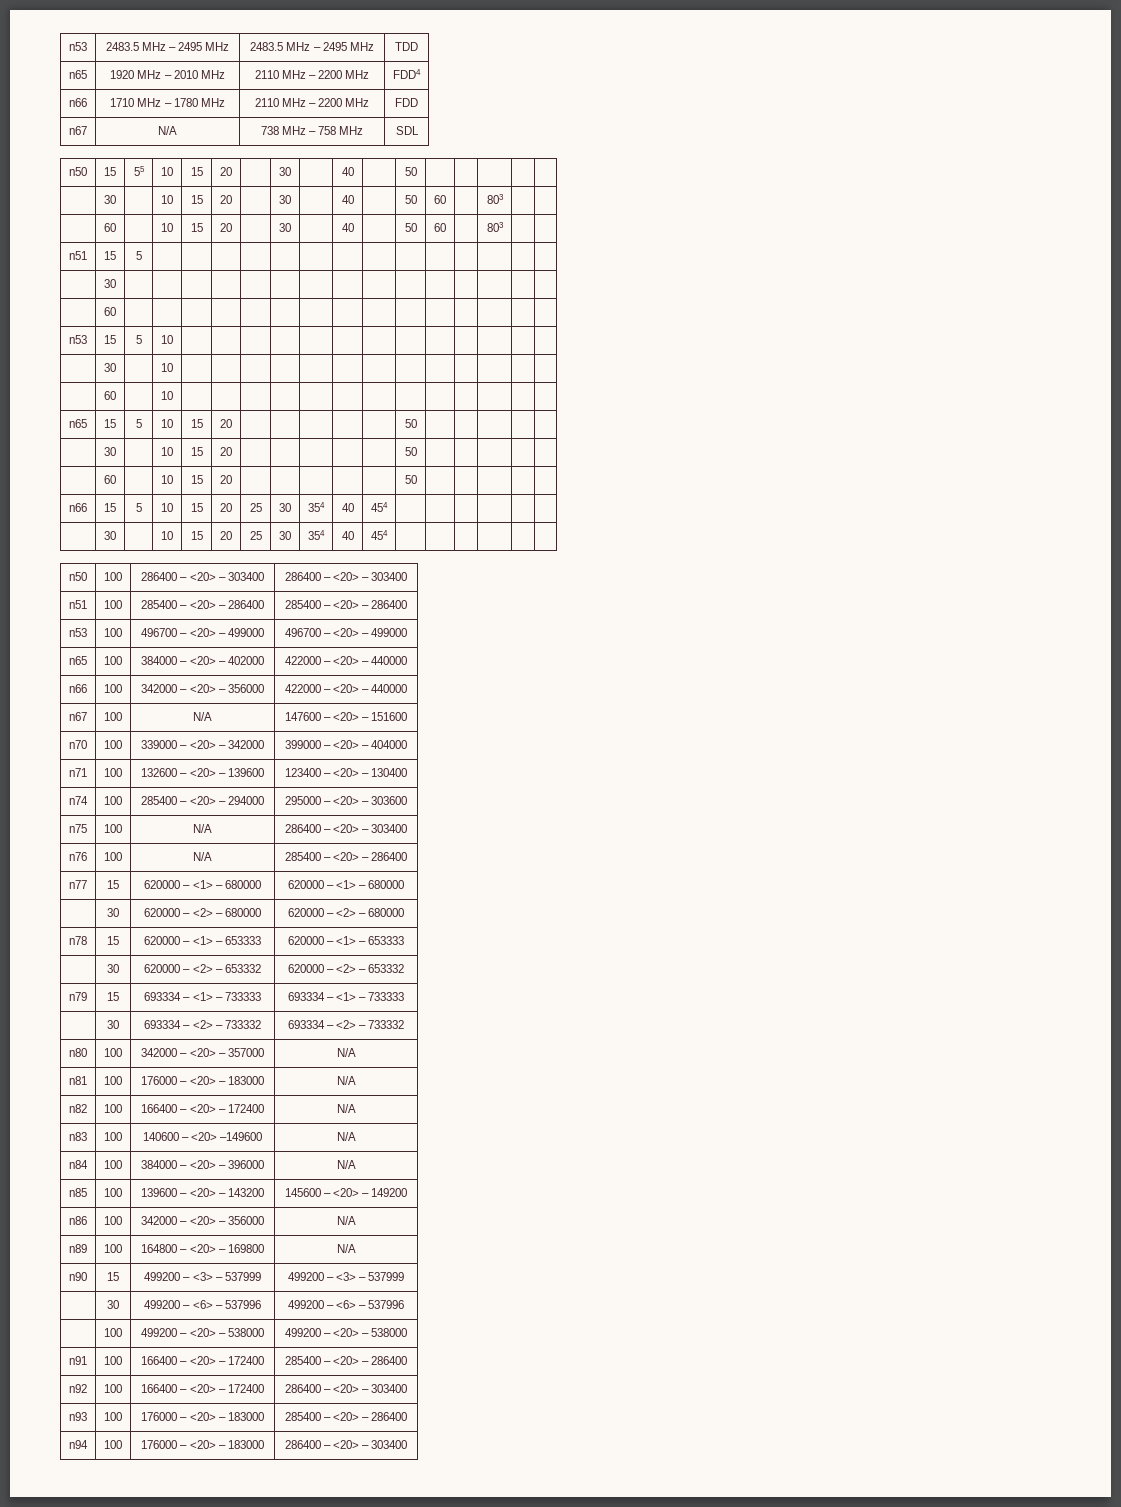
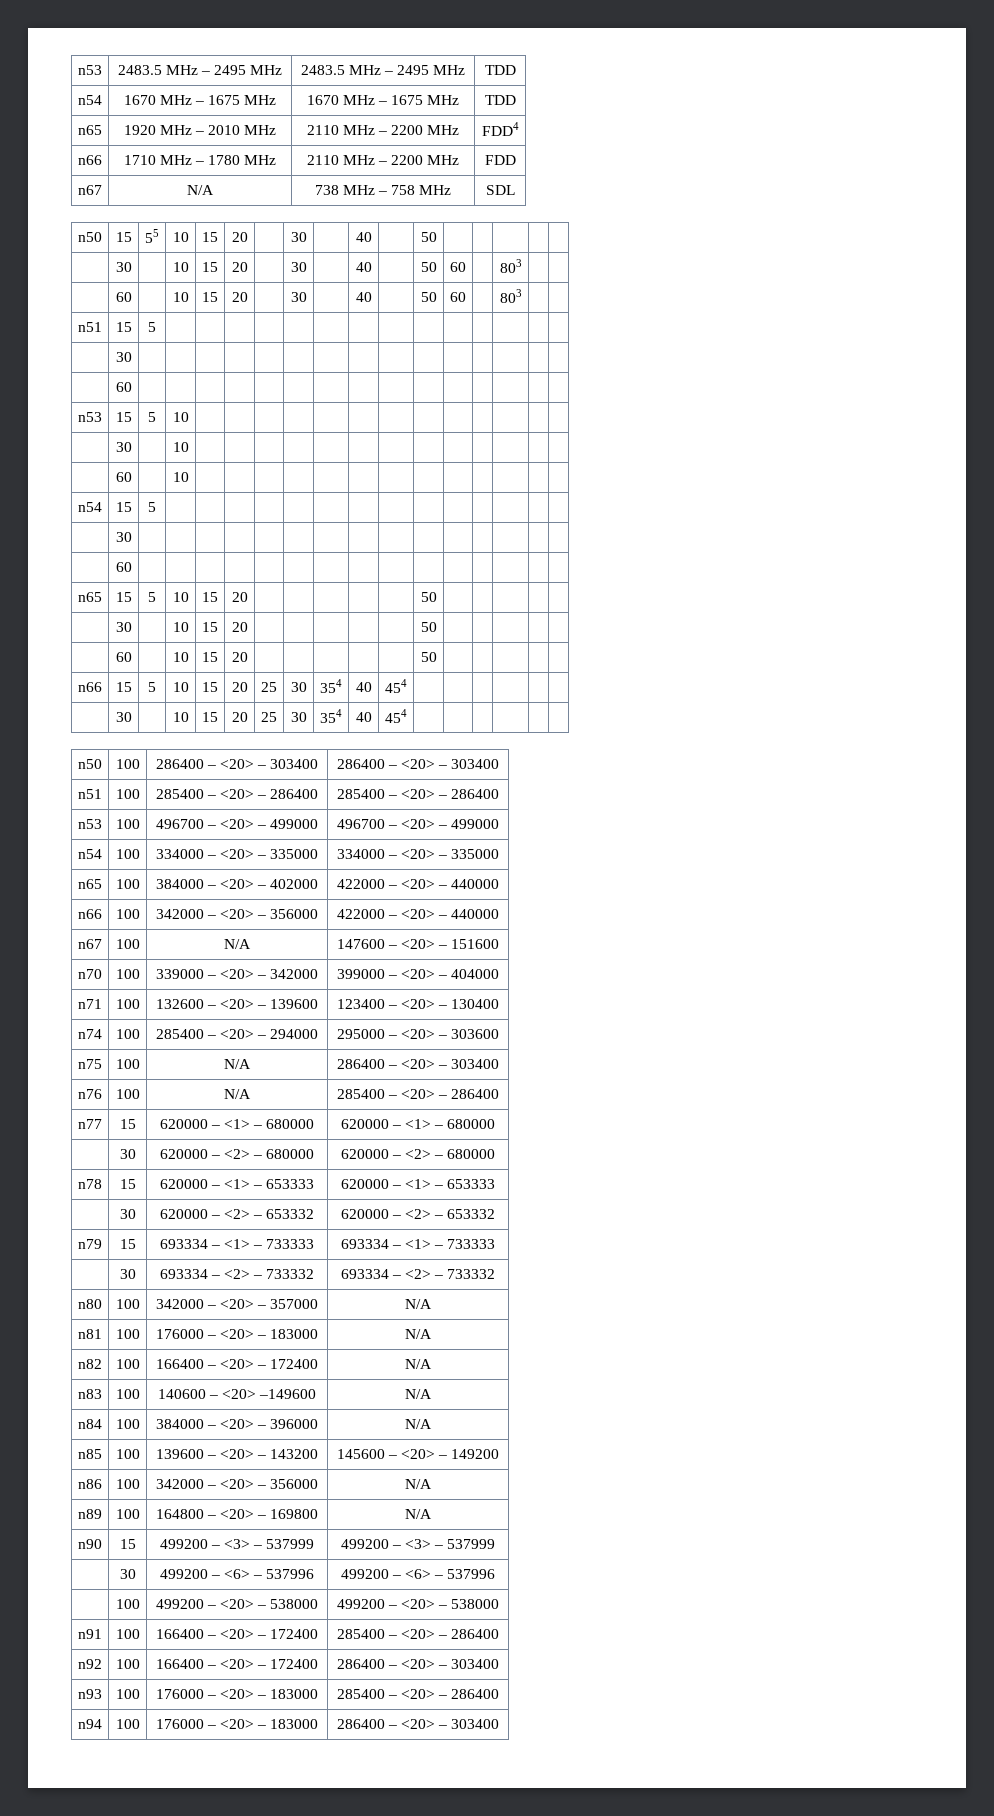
(418, 46) none -> [78,95,102,105] [123,95,277,105] [306,95,460,105] [484,95,516,105] // n54 | 1670 MHz – 1675 MHz | 1670 MHz – 1675 MHz | TDD
(173, 395) none -> [78,502,102,512] [115,502,132,512] [148,502,156,512] [115,532,132,542] [115,562,132,572] // n54 | 15 | 5 | | | | | | | | | | | | | | // | 30 | | | | | | | | | | | | | | | // | 60 | | | | | | | | | | | | | | |
(408, 632) none -> [78,849,102,859] [115,849,140,859] [155,849,319,859] [336,849,500,859] // n54 | 100 | 334000 – <20> – 335000 | 334000 – <20> – 335000

